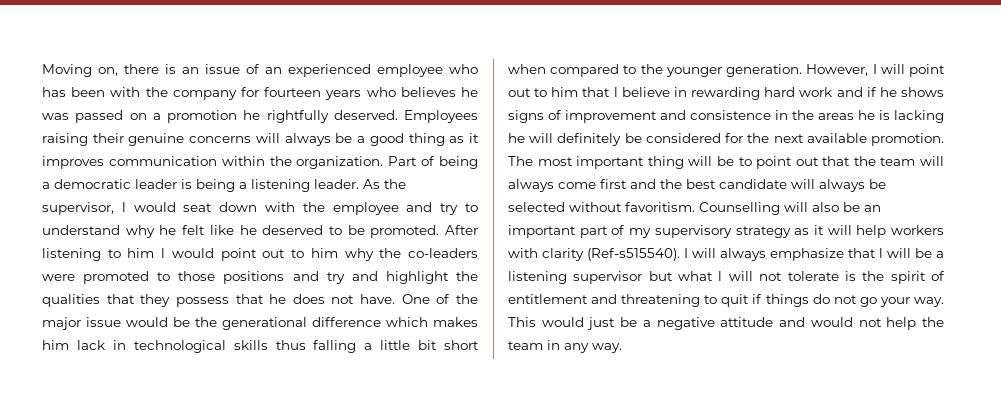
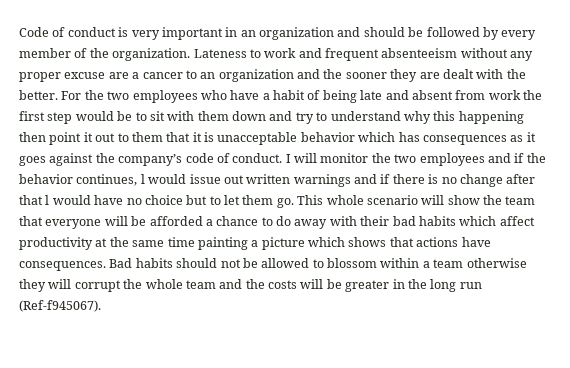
[42,64,478,77] [42,87,478,100] [42,110,478,123] [42,133,480,146] [42,156,478,169] [42,179,406,192] [42,202,399,215] Moving on, there is an issue of an experienced employee who has been with the company for fourteen years who believes he was passed on a promotion he rightfully deserved. Employees raising their genuine concerns will always be a good thing as it improves communication within the organization. Part of being a democratic leader is being a listening leader. As the supervisor, l would seat down with the employee -> [19,27,537,40] [19,48,534,61] [19,69,526,82] [19,90,542,103] [19,111,266,124] Code of conduct is very important in an organization and should be followed by every member of the organization. Lateness to work and frequent absenteeism without any proper excuse are a cancer to an organization and the sooner they are dealt with the better. For the two employees who have a habit of being late and absent from work the first step would be to sit with them down
[159,225,478,238] [42,248,478,261] [42,271,478,284] [42,294,478,307] [42,317,478,330] [42,340,479,353] [508,64,945,77] [508,87,944,100] [508,110,944,123] [508,133,944,146] [508,156,944,169] [508,179,886,192] [508,202,881,215] [508,225,944,238] [508,248,944,261] [508,271,946,284] [508,294,944,307] [508,317,945,330] [508,340,622,353] he felt like he deserved to be promoted. After listening to him l would point out to him why the co-leaders were promoted to those positions and try and highlight the qualities that they possess that he does not have. One of the major issue would be the generational difference which makes him lack in technological skills thus falling a little bit short when compared to the younger generation. However, I will point out to him that l believe in rewarding hard work and if he shows signs of improvement and consistence in the areas he is lacking he will definitely be considered for the next available promotion. The most important thing will be to point out that the team will always come first and the best candidate will always be selected without favoritism. Counselling will also be an important part of my supervisory strategy as it will help workers with clarity (Ref-s515540). I will always emphasize that l will be a listening supervisor but what l will not tolerate is the spirit of entitlement and threatening to quit if things do not go your way. This would just be a negative attitude and would not help the team in any way. -> [433,111,524,124] [19,132,536,145] [19,153,546,166] [19,174,536,187] [19,195,536,208] [19,216,535,229] [19,237,491,250] [19,258,527,271] [19,279,482,292] [19,300,101,312] this happening then point it out to them that it is unacceptable behavior which has consequences as it goes against the company’s code of conduct. I will monitor the two employees and if the behavior continues, l would issue out written warnings and if there is no change after that l would have no choice but to let them go. This whole scenario will show the team that everyone will be afforded a chance to do away with their bad habits which affect productivity at the same time painting a picture which shows that actions have consequences. Bad habits should not be allowed to blossom within a team otherwise they will corrupt the whole team and the costs will be greater in the long run (Ref-f945067).

